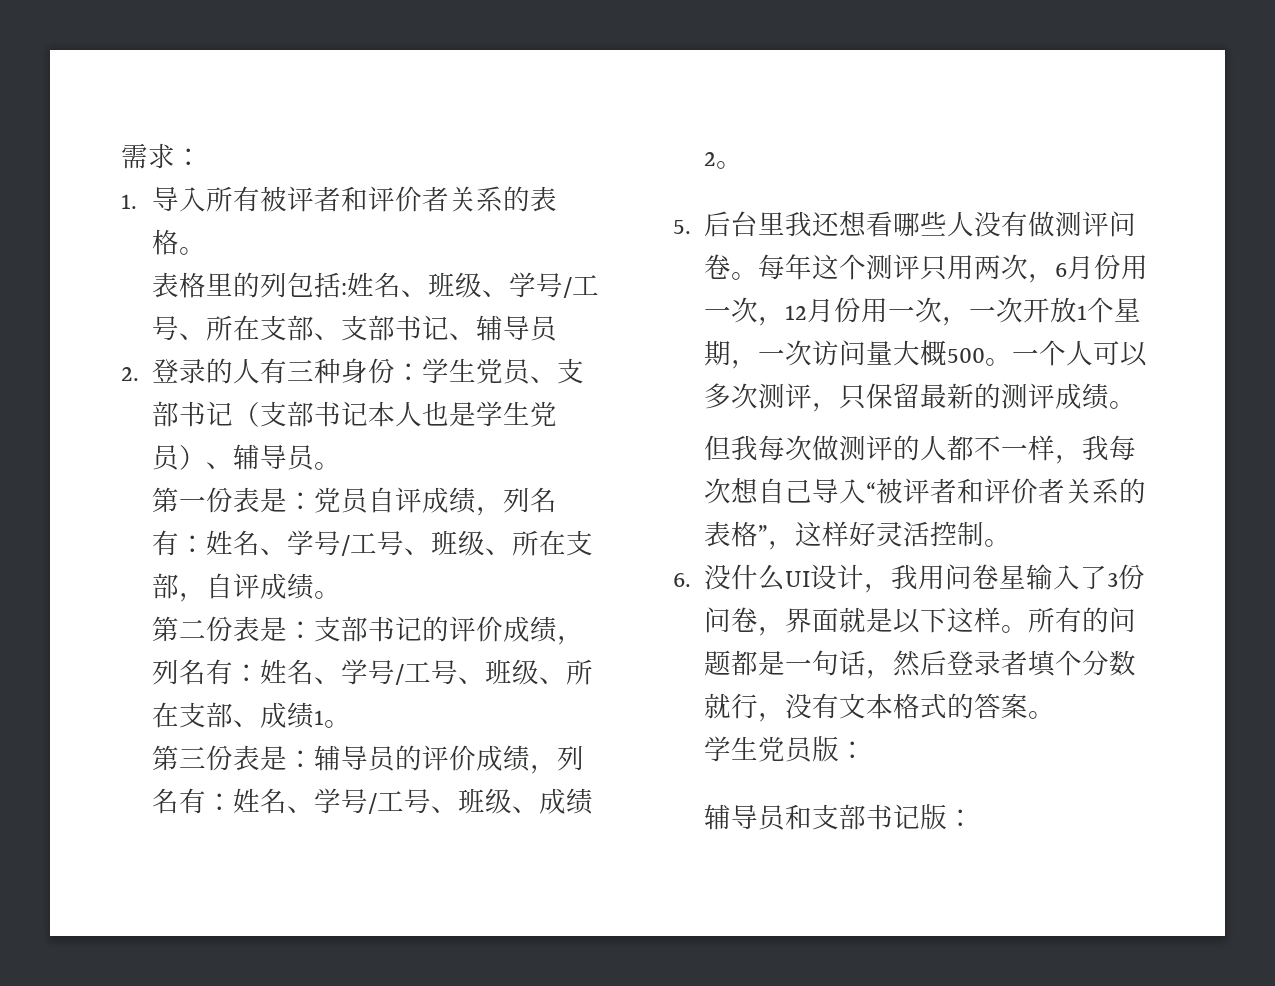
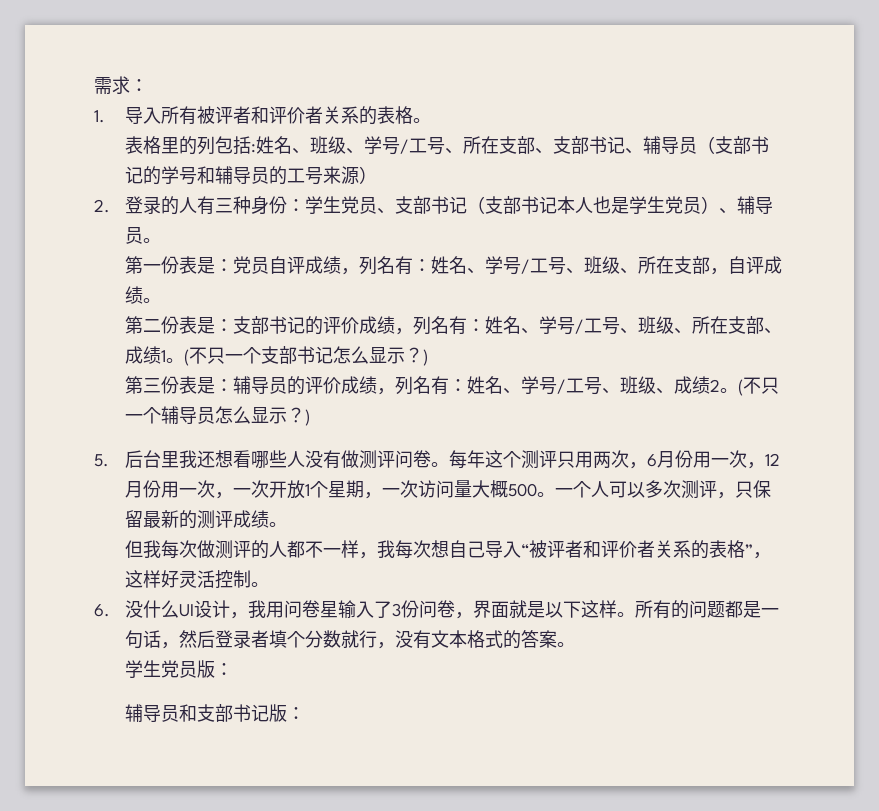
(559, 329) none -> [696,136,769,154] [124,166,377,185] （支部书记的学号和辅导员的工号来源）
(351, 724) none -> [183,346,428,366] (不只一个支部书记怎么显示？)
(743, 165) none -> [737,377,779,396] [124,406,310,426] (不只一个辅导员怎么显示？)

